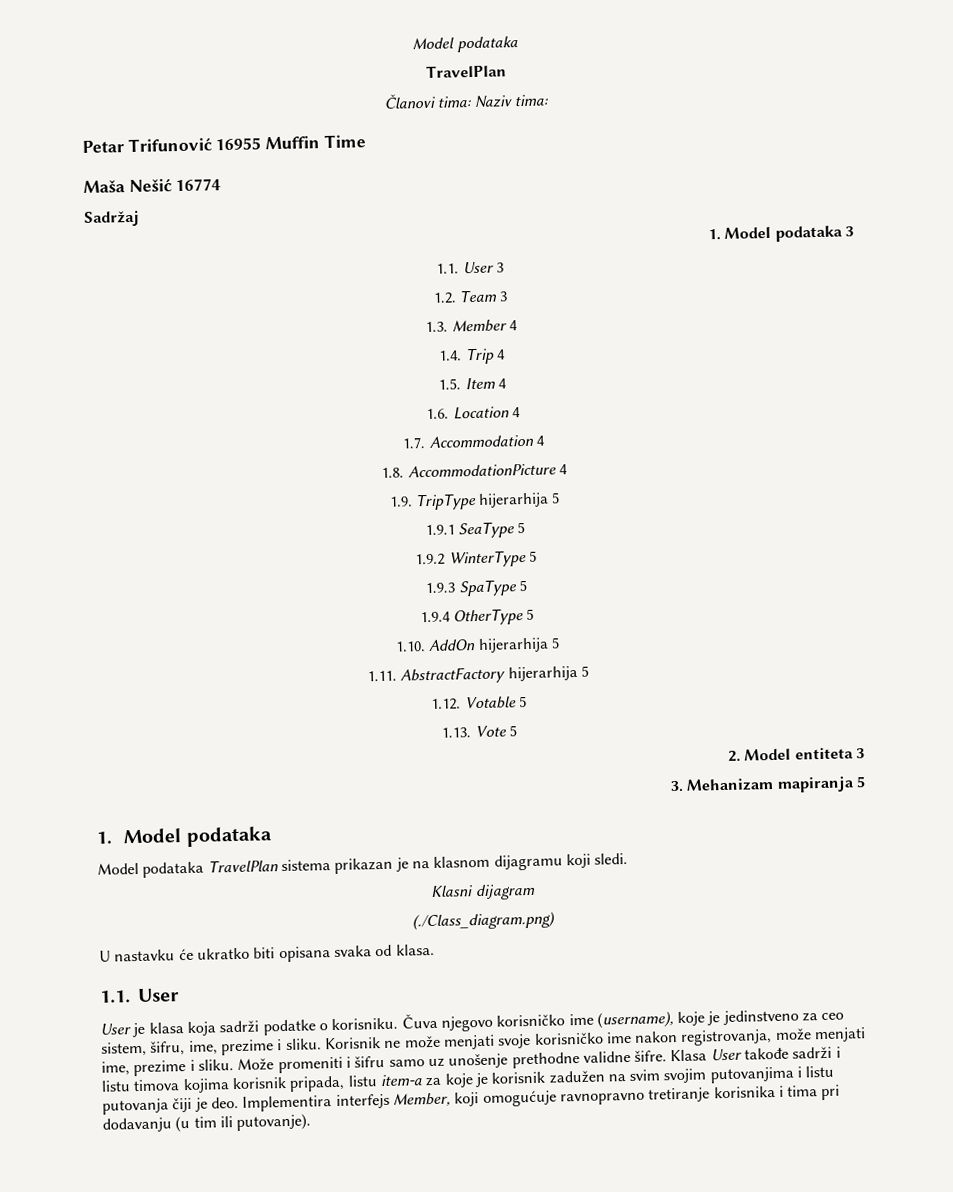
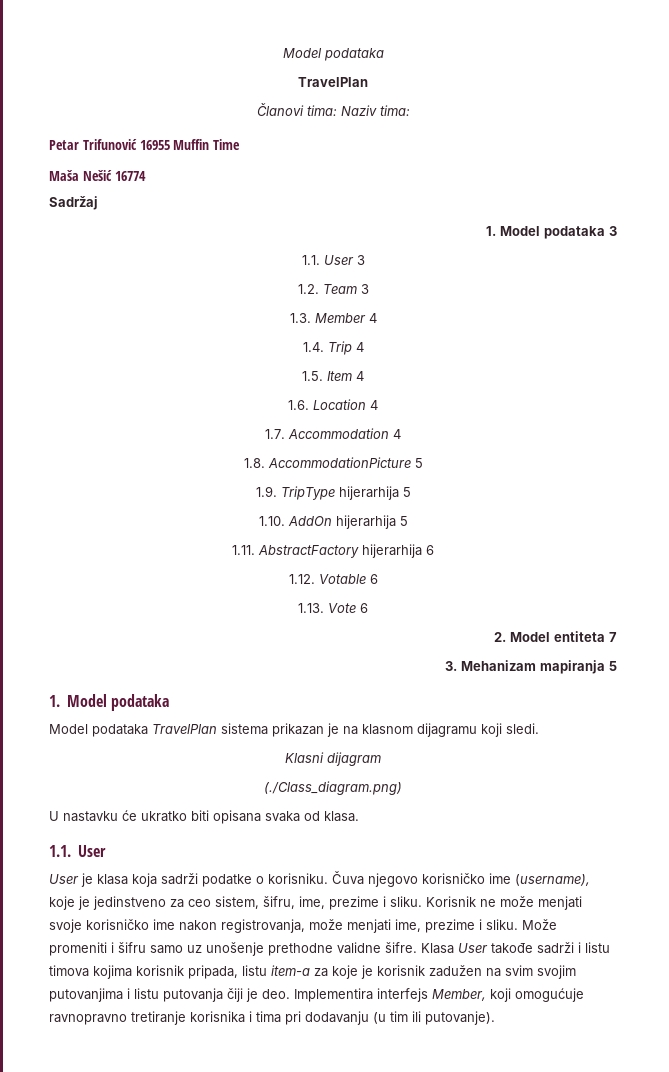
[558,464,568,475] 4 -> [414,458,423,468] 5
[424,521,526,539] [415,549,537,568] [425,579,527,597] [419,608,535,626] // 1.9.1 SeaType 5 // 1.9.2 WinterType 5 // 1.9.3 SpaType 5 // 1.9.4 OtherType 5 -> (411, 492) none
[580,665,589,677] 5 -> [426,545,434,555] 6
[518,696,527,708] 5 -> [369,574,378,584] 6
[508,725,517,737] 5 -> [360,603,368,613] 6
[856,748,866,759] 3 -> [609,632,617,642] 7

